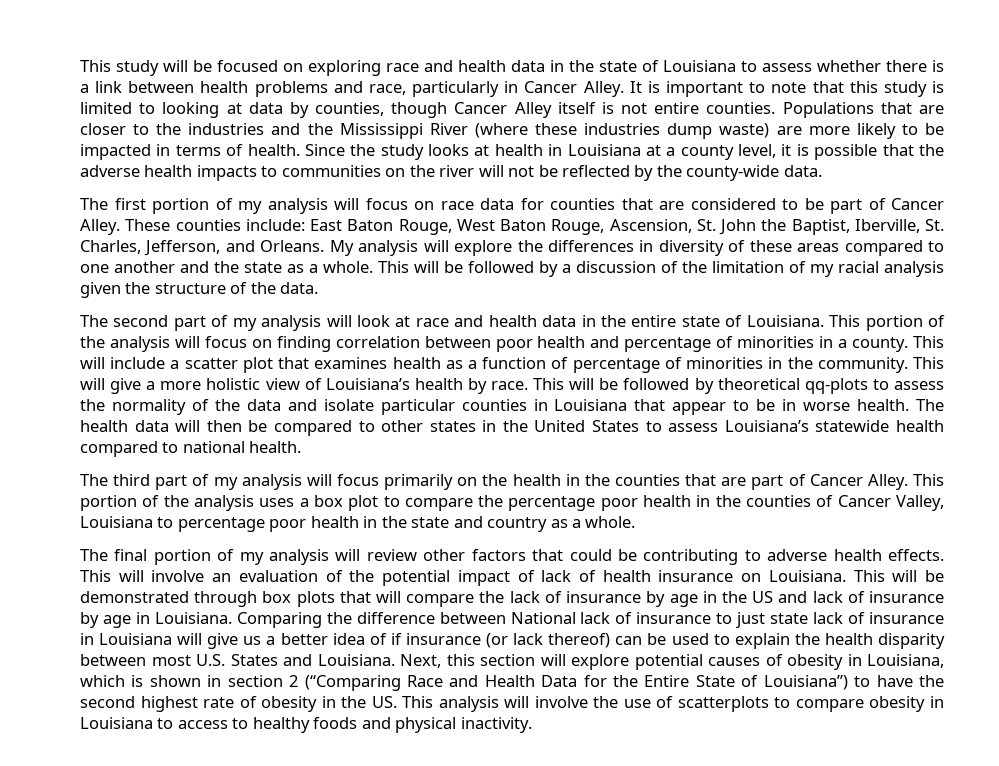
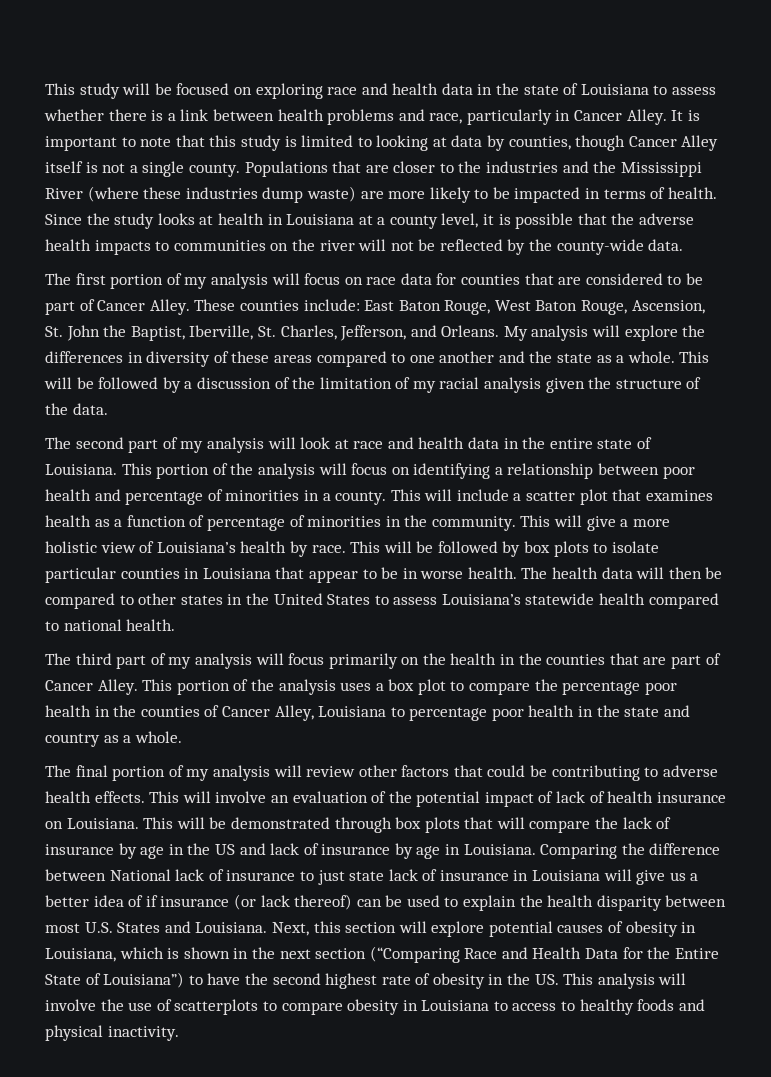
[654,102,776,114] entire counties. -> [129,161,240,177] a single county.
[276,336,420,352] finding correlation -> [413,463,594,479] identifying a relationship
[717,378,944,394] [80,399,317,415] theoretical qq-plots to assess the normality of the data and -> [524,541,608,557] box plots to
[895,495,944,511] Valley, -> [274,705,314,721] Alley,
[227,675,299,687] section 2 -> [251,947,367,959] the next section

